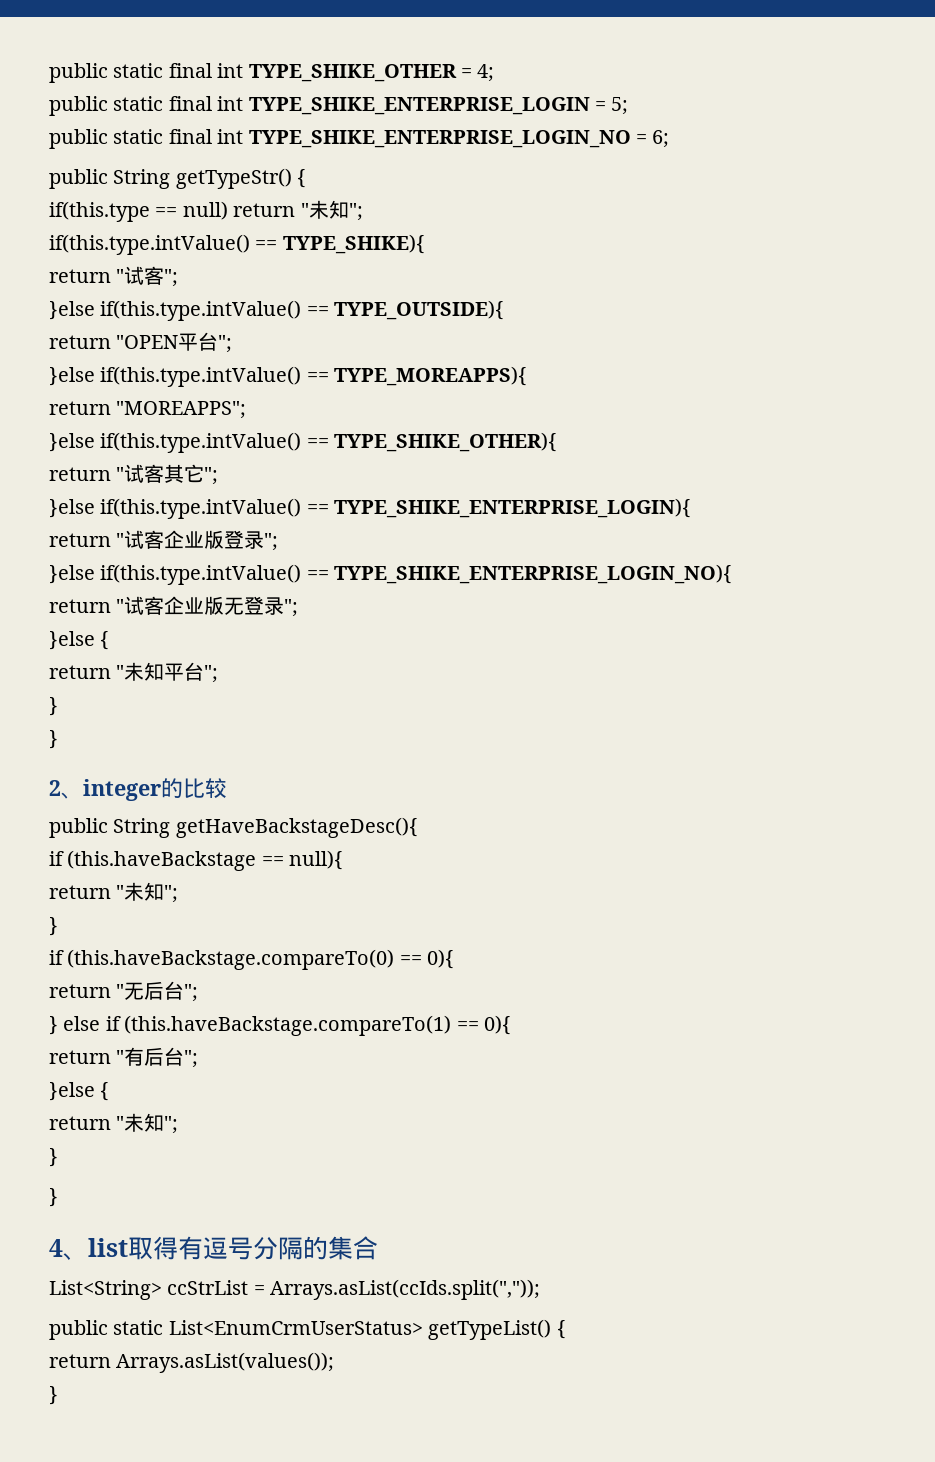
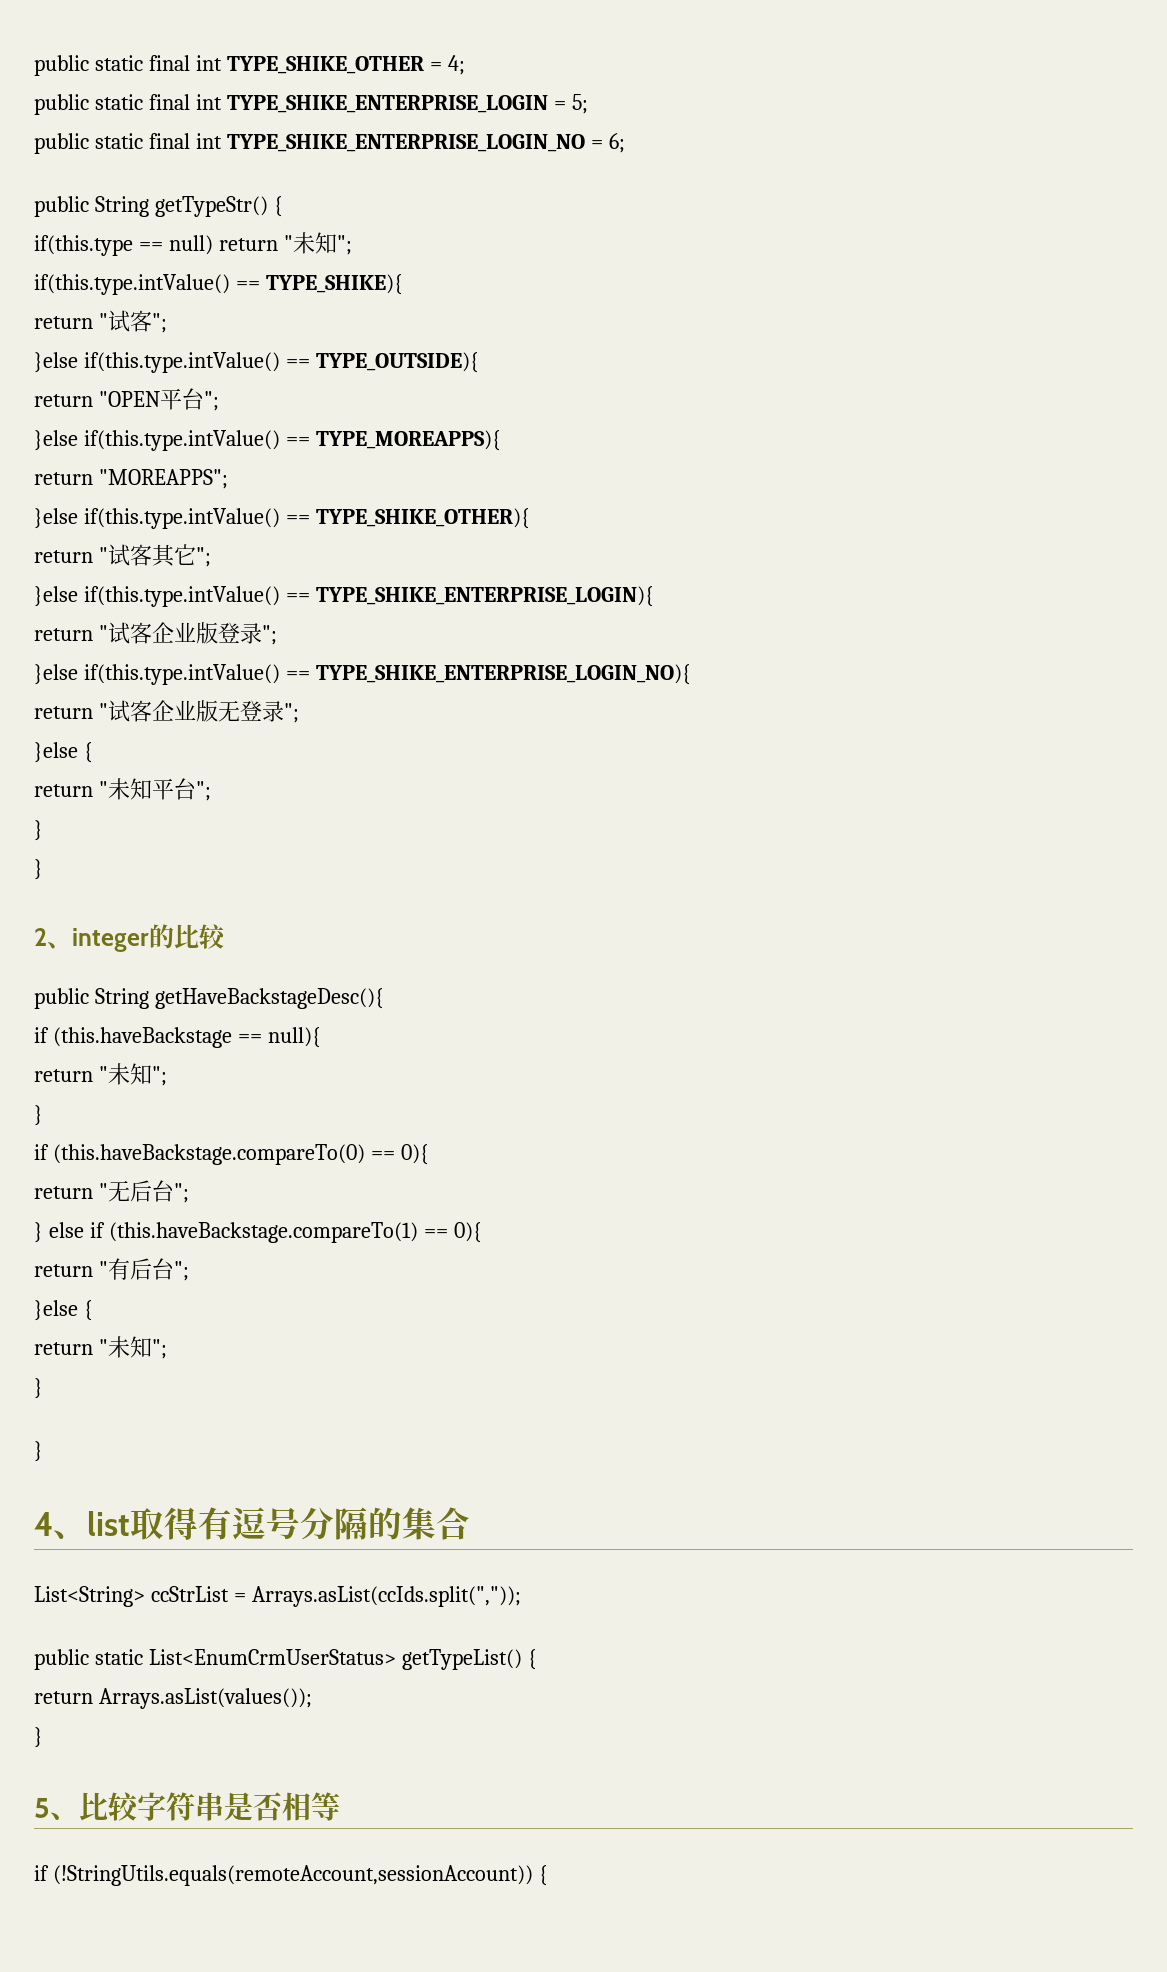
(58, 1395) none -> [34,1792,340,1821] [34,1865,548,1886] // 5、比较字符串是否相等 // if (!StringUtils.equals(remoteAccount,sessionAccount)) {

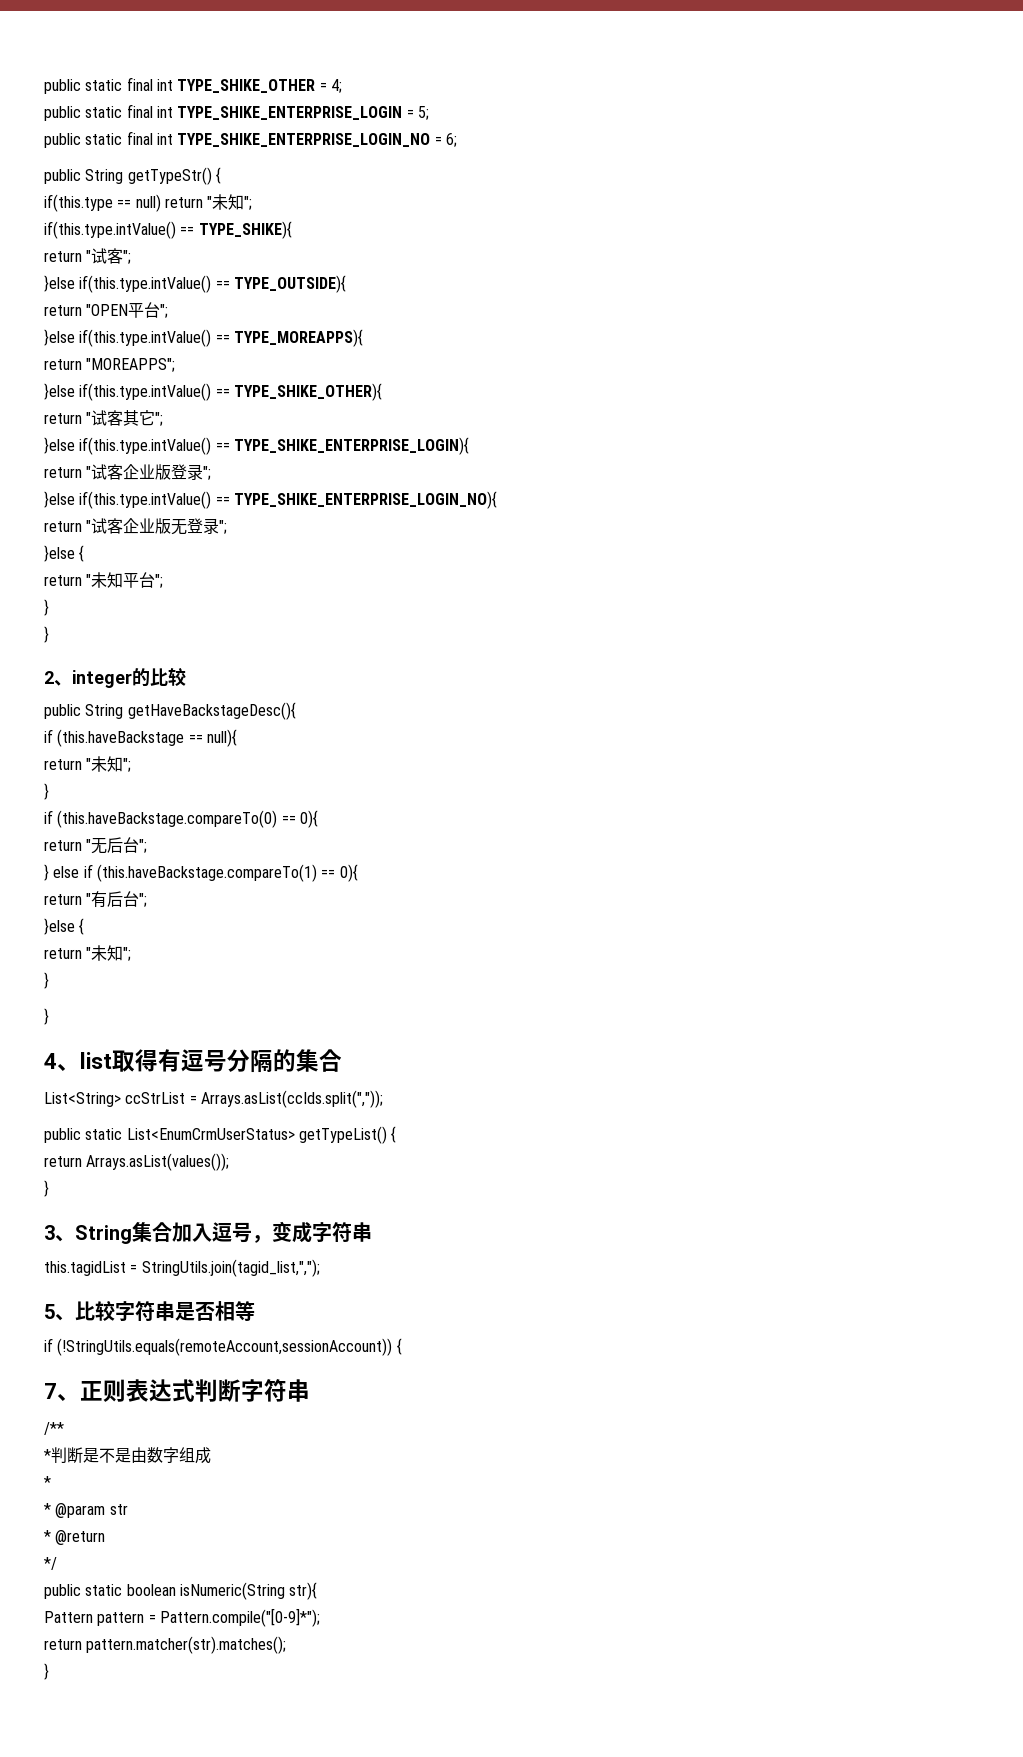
(43, 1737) none -> [44,1221,372,1244] [44,1259,320,1277] // 3、String集合加入逗号，变成字符串 // this.tagidList = StringUtils.join(tagid_list,",");
(548, 1875) none -> [44,1379,310,1402] [44,1422,64,1435] [44,1447,211,1464] [44,1476,51,1488] [44,1503,128,1518] [44,1530,106,1545] [44,1557,57,1570] [44,1582,318,1600] [44,1608,320,1627] [44,1636,287,1654] [44,1663,49,1680] // 7、正则表达式判断字符串 // /** // *判断是不是由数字组成 // * // * @param str // * @return // */ // public static boolean isNumeric(String str){ // Pattern pattern = Pattern.compile("[0-9]*"); // return pattern.matcher(str).matches(); // }

